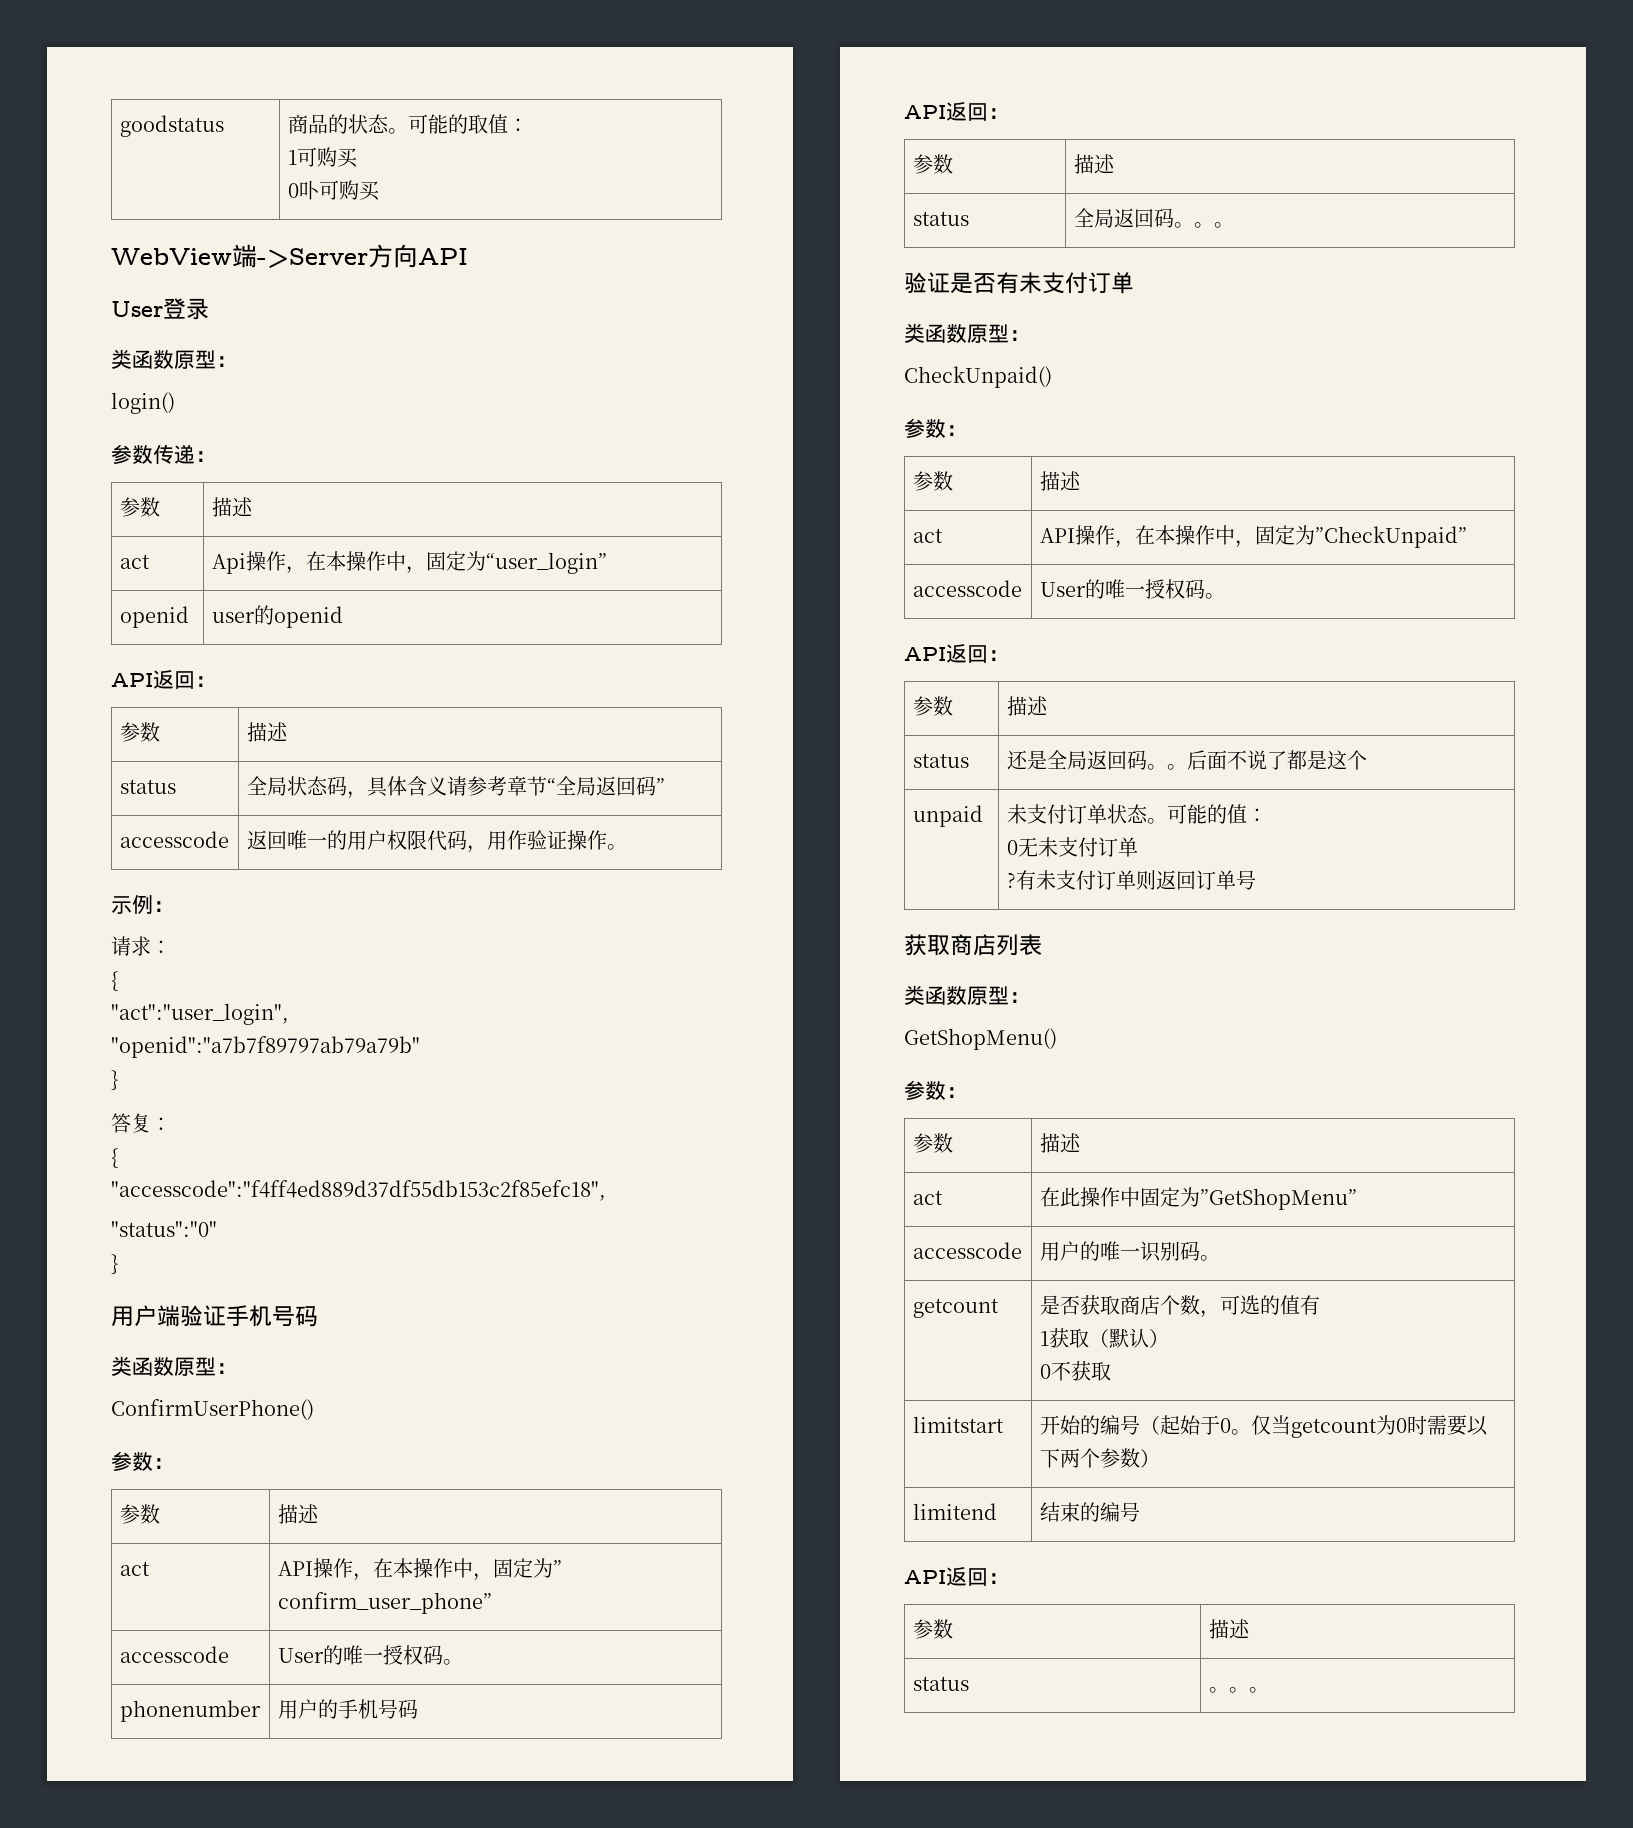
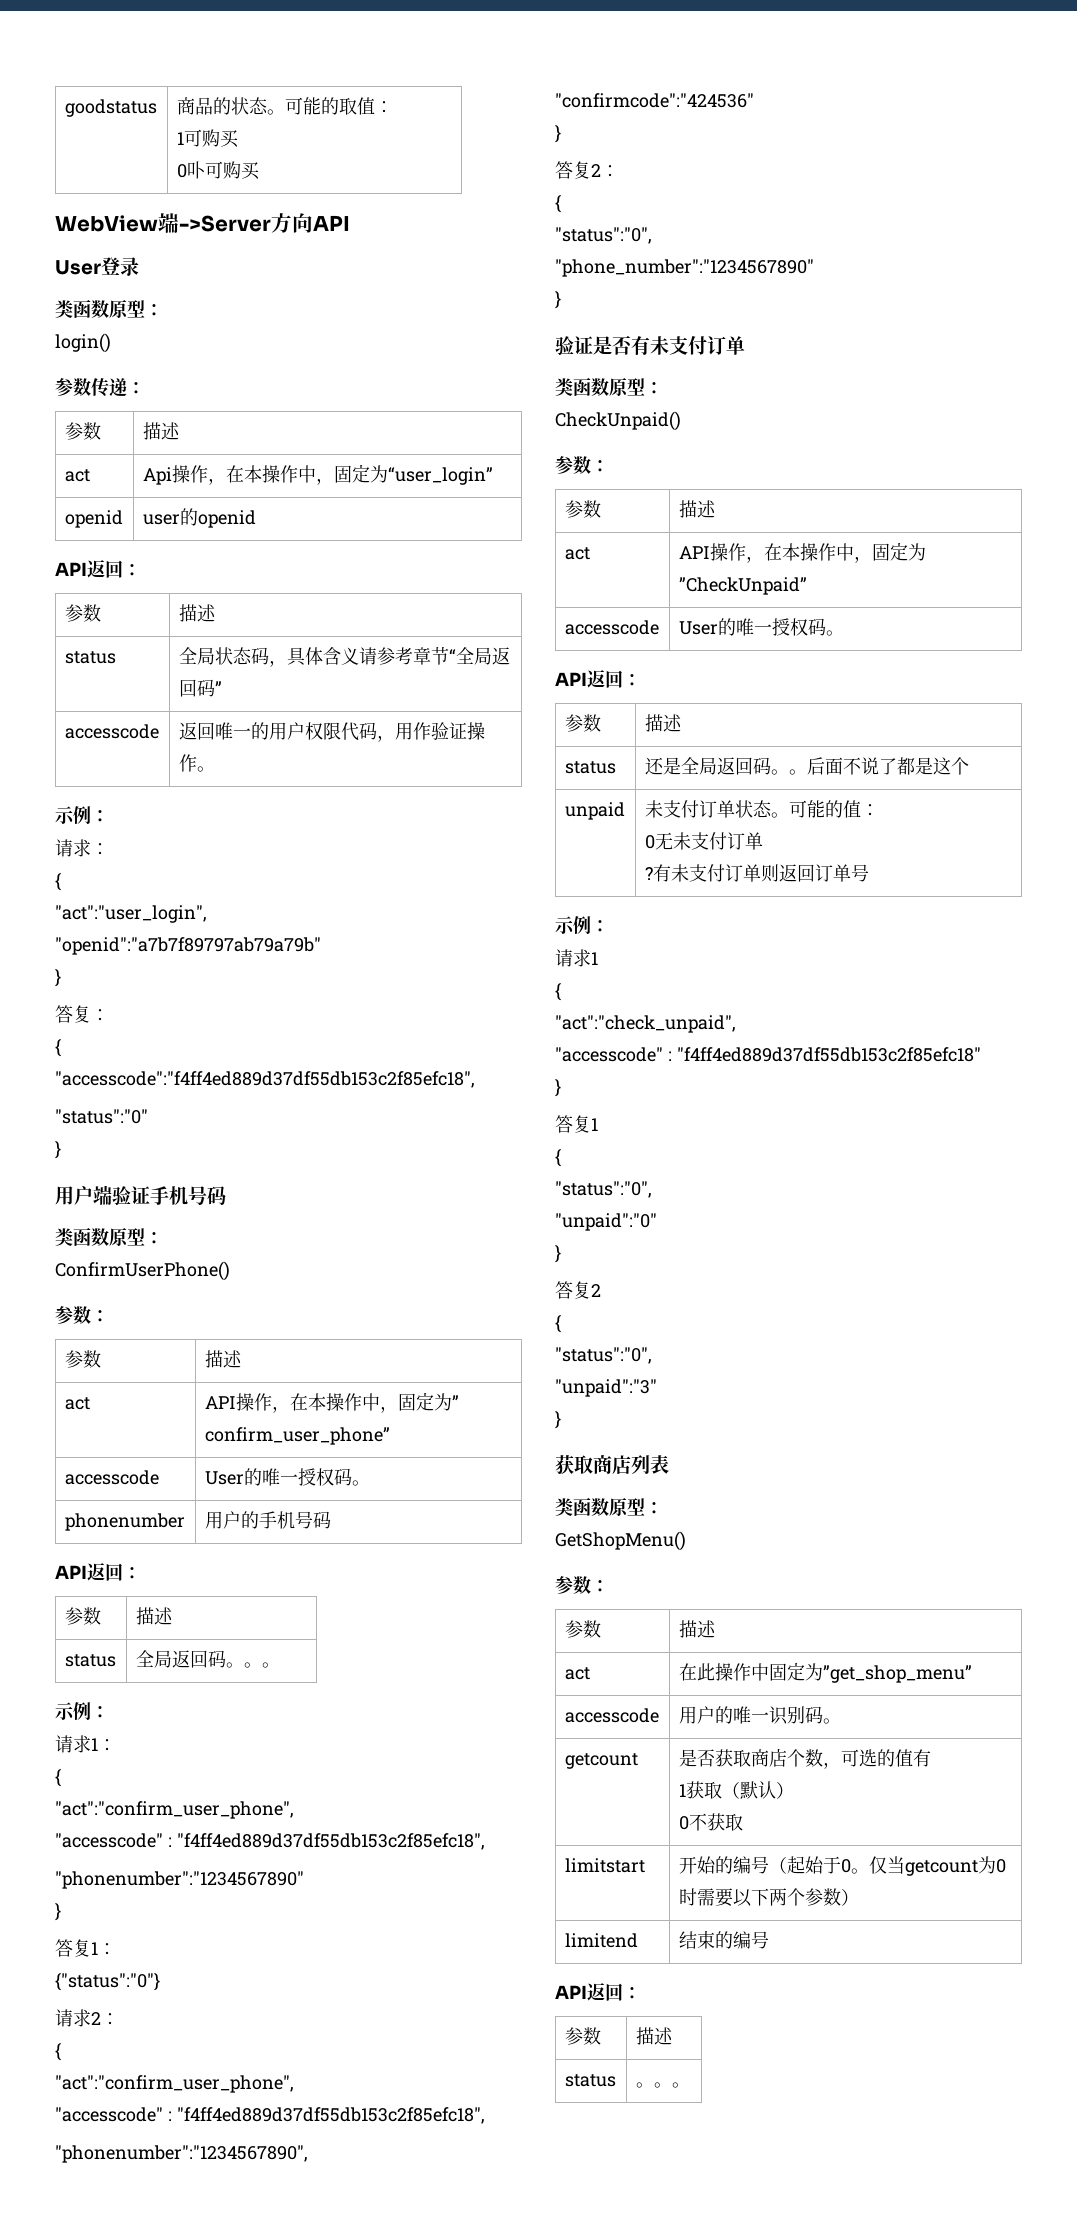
(1234, 225) none -> [55,1702,109,1720] [55,1735,116,1753] [55,1768,61,1787] [55,1801,294,1819] [55,1833,485,1850] [55,1871,304,1889] [55,1902,61,1921] [55,1939,116,1957] [55,1972,160,1991] [55,2009,119,2027] [55,2042,61,2061] [55,2075,294,2093] [55,2107,485,2124] [55,2145,308,2163] [555,93,754,108] [555,124,561,143] [555,161,619,179] [555,194,561,213] [555,227,652,244] [555,259,814,277] [555,290,561,309] // 示例： // 请求1： // { // "act":"confirm_user_phone", // "accesscode" : "f4ff4ed889d37df55db153c2f85efc18", // "phonenumber":"1234567890" // } // 答复1： // {"status":"0"} // 请求2： // { // "act":"confirm_user_phone", // "accesscode" : "f4ff4ed889d37df55db153c2f85efc18", // "phonenumber":"1234567890", // "confirmcode":"424536" // } // 答复2： // { // "status":"0", // "phone_number":"1234567890" // }
(1256, 880) none -> [555,916,609,934] [555,949,598,967] [555,982,561,1001] [555,1015,736,1033] [555,1047,981,1062] [555,1078,561,1097] [555,1115,598,1133] [555,1148,561,1167] [555,1181,652,1198] [555,1213,657,1231] [555,1244,561,1263] [555,1281,601,1299] [555,1314,561,1333] [555,1347,652,1364] [555,1379,657,1397] [555,1410,561,1429] // 示例： // 请求1 // { // "act":"check_unpaid", // "accesscode" : "f4ff4ed889d37df55db153c2f85efc18" // } // 答复1 // { // "status":"0", // "unpaid":"0" // } // 答复2 // { // "status":"0", // "unpaid":"3" // }
[1199,1188,1357,1210] ”GetShopMenu” -> [822,1665,972,1683] ”get_shop_menu”

